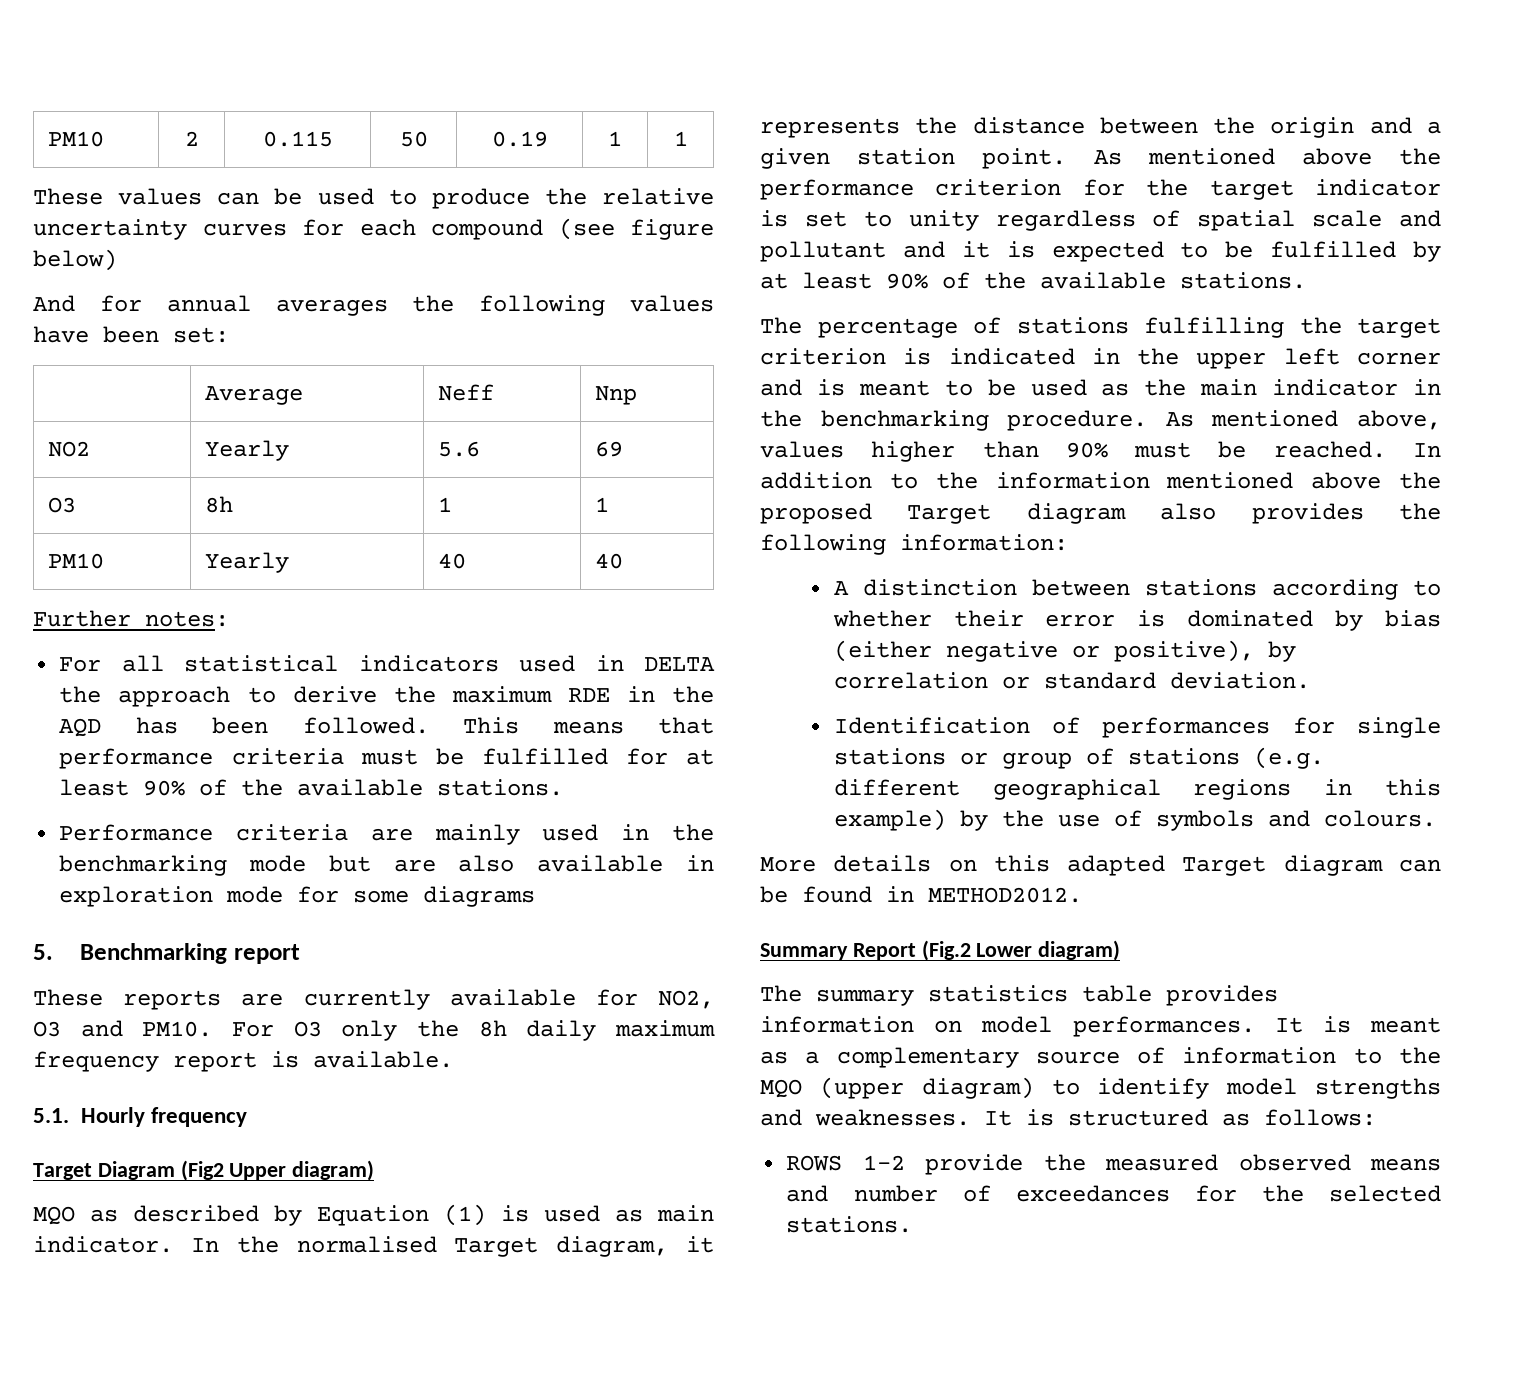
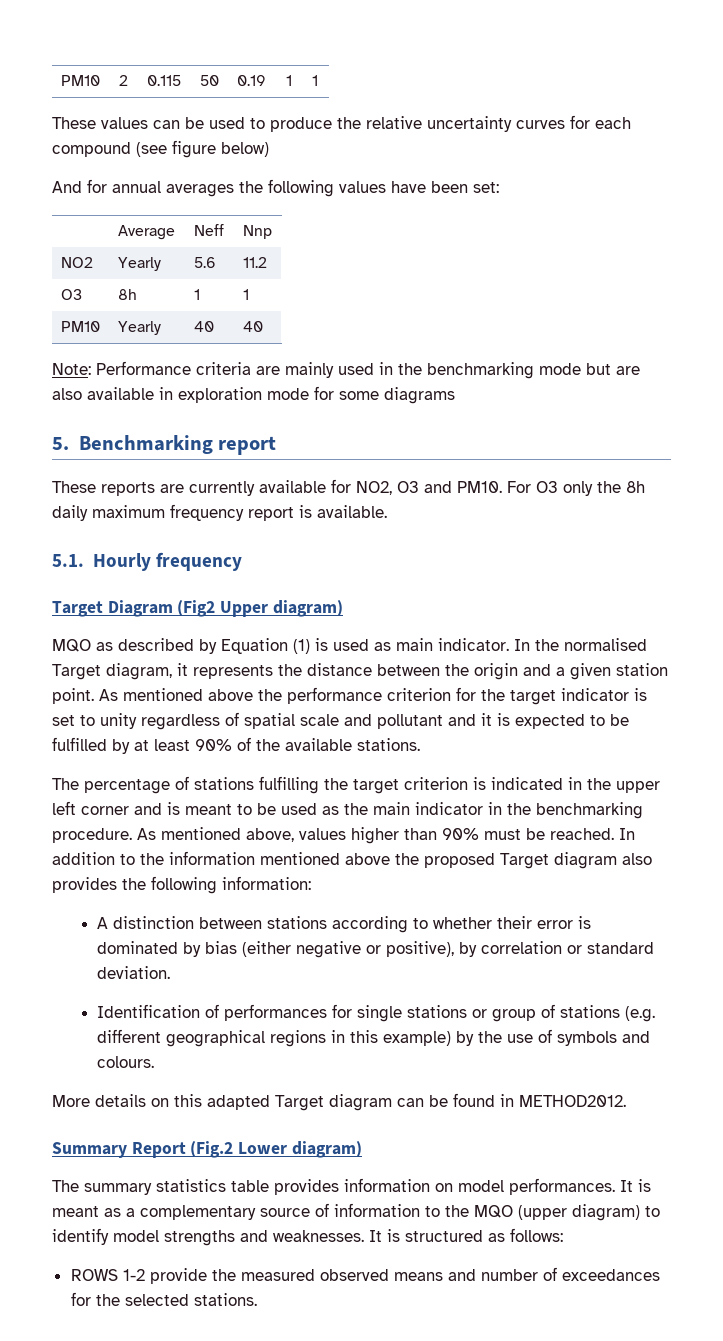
[595,441,624,457] 69 -> [242,257,267,268] 11.2
[33,610,229,627] [59,655,715,672] [59,686,715,707] [59,717,714,737] [59,748,715,769] [59,779,564,796] Further notes: // For all statistical indicators used in DELTA the approach to derive the maximum RDE in the AQD has been followed. This means that performance criteria must be fulfilled for at least 90% of the available stations. // -> [52,363,91,375] Note:

